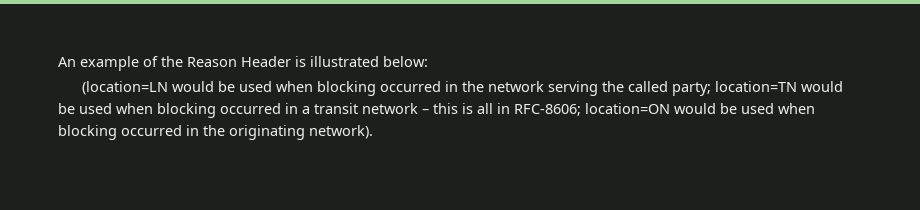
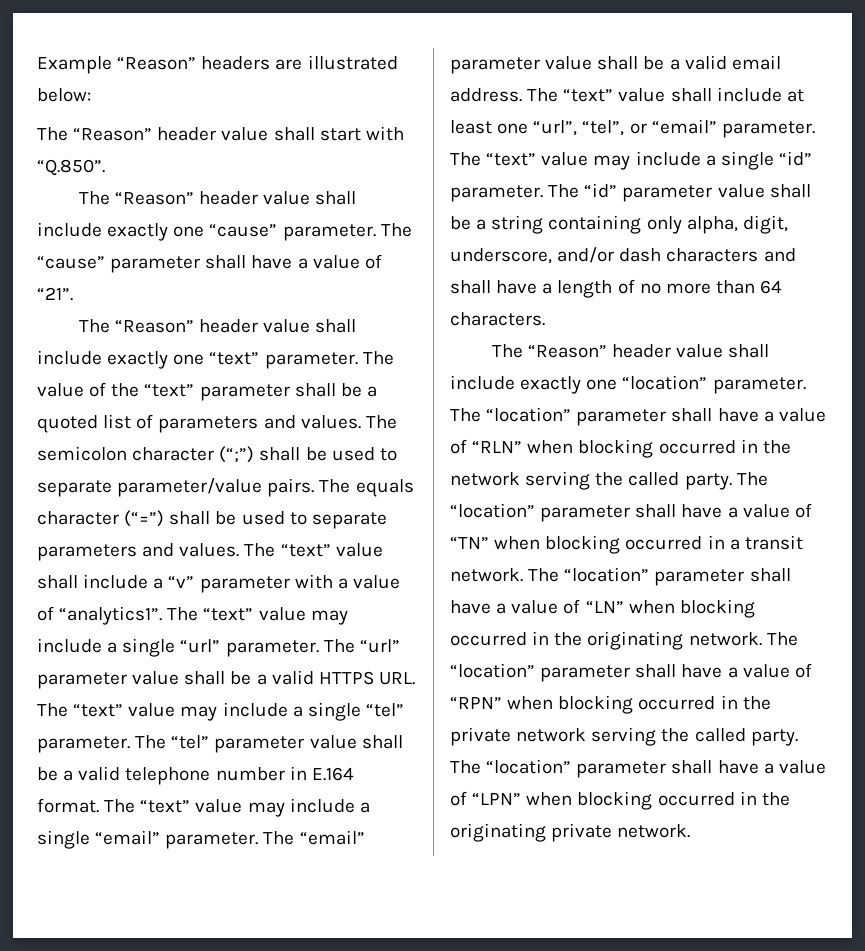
[58,56,428,71] [81,81,272,95] An example of the Reason Header is illustrated below: // (location=LN would be used -> [37,55,398,74] [37,88,91,102] [37,126,404,141] [37,159,105,176] [78,191,357,205] [37,222,412,241] [37,254,382,273] [37,287,73,301] [78,319,357,333] [37,350,394,369] [37,382,377,401] [37,414,397,433] [37,446,397,463] [37,478,414,497] [37,510,387,529] [37,543,383,561] [37,574,400,593] [37,606,348,625] [37,638,400,657] [37,670,415,689] [37,702,404,721] [37,735,403,753] [37,766,354,785] [37,798,370,817] [37,830,365,849] [450,55,781,74] [450,87,804,102] [450,119,815,138] [450,151,812,170] [450,183,811,202] [450,215,788,234] [450,247,796,264] [450,279,783,298] [450,312,545,326] [491,344,770,358] [450,375,806,394] [450,407,826,426] [450,439,523,454] Example “Reason” headers are illustrated below: // The “Reason” header value shall start with “Q.850”. // The “Reason” header value shall include exactly one “cause” parameter. The “cause” parameter shall have a value of “21”. // The “Reason” header value shall include exactly one “text” parameter. The value of the “text” parameter shall be a quoted list of parameters and values. The semicolon character (“;”) shall be used to separate parameter/value pairs. The equals character (“=”) shall be used to separate parameters and values. The “text” value shall include a “v” parameter with a value of “analytics1”. The “text” value may include a single “url” parameter. The “url” parameter value shall be a valid HTTPS URL. The “text” value may include a single “tel” parameter. The “tel” parameter value shall be a valid telephone number in E.164 format. The “text” value may include a single “email” parameter. The “email” parameter value shall be a valid email address. The “text” value shall include at least one “url”, “tel”, or “email” parameter. The “text” value may include a single “id” parameter. The “id” parameter value shall be a string containing only alpha, digit, underscore, and/or dash characters and shall have a length of no more than 64 characters. // The “Reason” header value shall include exactly one “location” parameter. The “location” parameter shall have a value of “RLN”
[671,81,843,96] [58,103,112,114] party; location=TN would be used -> [684,472,768,490] [450,503,812,522] [450,537,489,549] party. The “location” parameter shall have a value of “TN”
[362,103,815,116] [58,125,373,140] network – this is all in RFC-8606; location=ON would be used when blocking occurred in the originating network). -> [450,567,791,586] [450,599,755,618] [450,631,798,650] [450,663,812,682] [450,695,771,714] [450,727,798,746] [450,759,826,778] [450,791,790,810] [450,823,691,842] network. The “location” parameter shall have a value of “LN” when blocking occurred in the originating network. The “location” parameter shall have a value of “RPN” when blocking occurred in the private network serving the called party. The “location” parameter shall have a value of “LPN” when blocking occurred in the originating private network.

